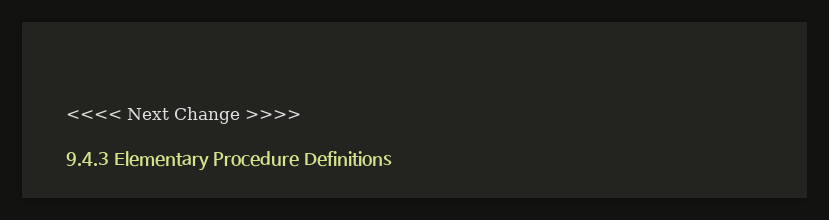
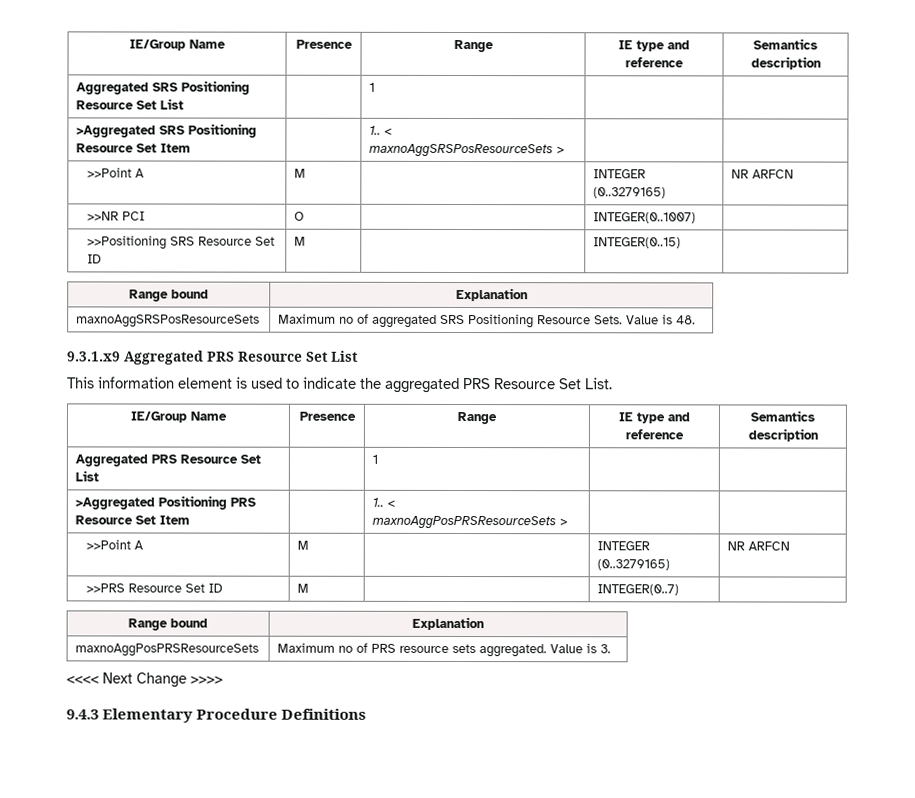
(66, 115) none -> [129,39,226,51] [295,39,353,49] [453,39,494,53] [618,40,690,52] [625,57,684,68] [753,38,818,50] [750,56,821,70] [76,80,251,95] [76,98,185,110] [369,82,376,92] [76,123,258,138] [76,143,192,153] [369,125,394,135] [369,143,566,158] [86,167,145,178] [294,168,307,178] [593,169,647,179] [593,187,667,199] [731,169,795,179] [86,211,145,221] [294,211,305,221] [593,212,697,224] [86,235,275,250] [86,254,102,264] [294,236,307,246] [593,237,682,249] [129,289,209,302] [455,287,528,302] [76,314,261,328] [278,313,697,329] [67,350,359,365] [67,376,613,394] [130,411,227,423] [298,411,356,421] [456,411,497,425] [618,412,690,424] [625,429,684,440] [750,410,815,422] [747,428,818,442] [75,454,262,467] [75,470,100,482] [372,454,379,464] [75,495,257,510] [75,515,191,525] [372,497,397,507] [372,515,569,530] [85,539,144,550] [297,540,310,550] [597,541,651,551] [597,559,671,571] [727,541,791,551] [85,583,223,593] [297,583,310,593] [597,584,680,596] [128,618,208,631] [411,616,484,631] [75,643,260,657] [277,642,612,658] IE/Group Name | Presence | Range | IE type and reference | Semantics description // Aggregated SRS Positioning Resource Set List | | 1 | | // >Aggregated SRS Positioning Resource Set Item | | 1.. < maxnoAggSRSPosResourceSets > | | // >>Point A | M | | INTEGER (0..3279165) | NR ARFCN // >>NR PCI | O | | INTEGER(0..1007) | // >>Positioning SRS Resource Set ID | M | | INTEGER(0..15) | // Range bound | Explanation // maxnoAggSRSPosResourceSets | Maximum no of aggregated SRS Positioning Resource Sets. Value is 48. // 9.3.1.x9 Aggregated PRS Resource Set List // This information element is used to indicate the aggregated PRS Resource Set List. // IE/Group Name | Presence | Range | IE type and reference | Semantics description // Aggregated PRS Resource Set List | | 1 | | // >Aggregated Positioning PRS Resource Set Item | | 1.. < maxnoAggPosPRSResourceSets > | | // >>Point A | M | | INTEGER (0..3279165) | NR ARFCN // >>PRS Resource Set ID | M | | INTEGER(0..7) | // Range bound | Explanation // maxnoAggPosPRSResourceSets | Maximum no of PRS resource sets aggregated. Value is 3. //

